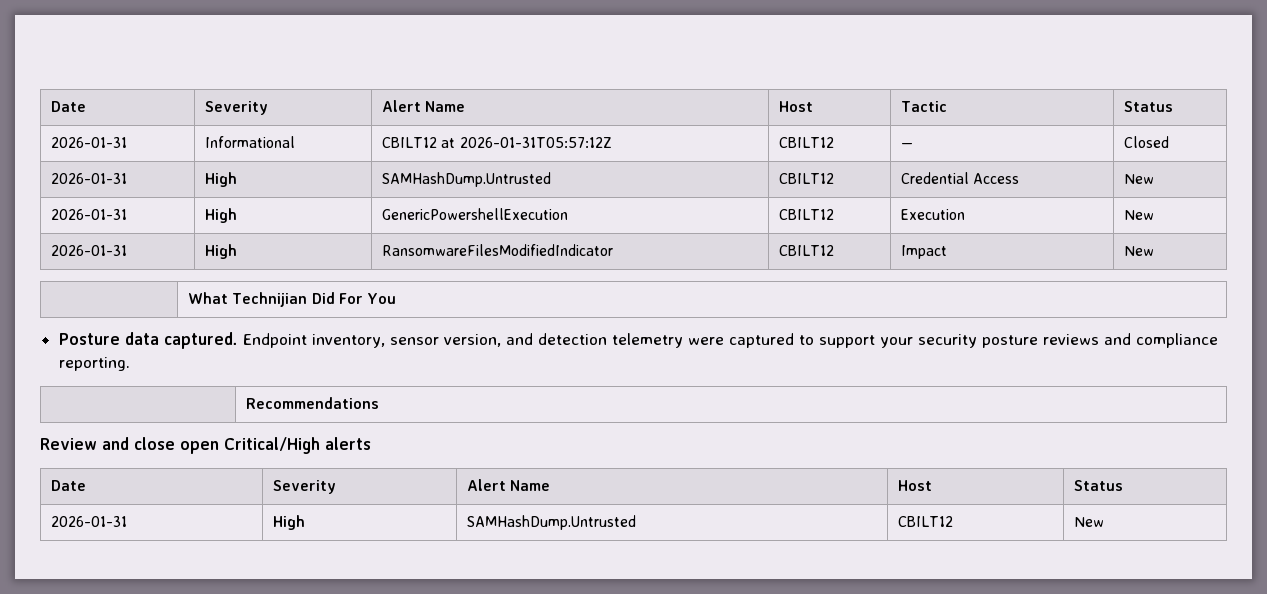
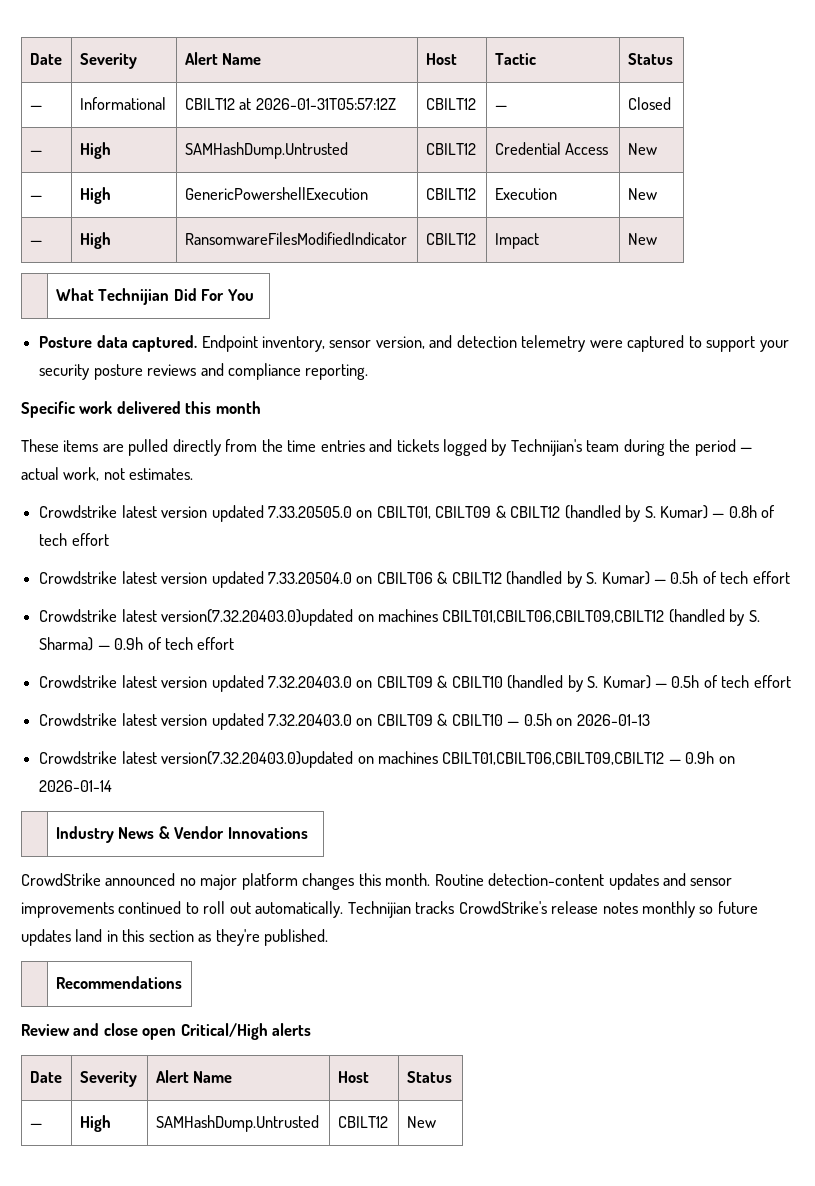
[51,137,128,148] 2026-01-31 -> [29,105,42,110] —
[51,173,128,184] 2026-01-31 -> [29,150,42,155] —
[51,209,128,220] 2026-01-31 -> [29,195,42,200] —
[51,245,128,256] 2026-01-31 -> [29,240,42,245] —
(130, 364) none -> [21,401,261,418] [21,439,753,456] [21,467,194,481] [39,505,776,522] [39,533,109,546] [39,571,790,588] [39,609,760,626] [39,637,235,651] [39,675,791,692] [39,713,650,730] [39,751,735,768] [39,780,113,792] [55,826,308,843] [21,873,733,890] [21,901,758,918] [21,929,329,946] // Specific work delivered this month // These items are pulled directly from the time entries and tickets logged by Technijian's team during the period — actual work, not estimates. // Crowdstrike latest version updated 7.33.20505.0 on CBILT01, CBILT09 & CBILT12 (handled by S. Kumar) — 0.8h of tech effort // Crowdstrike latest version updated 7.33.20504.0 on CBILT06 & CBILT12 (handled by S. Kumar) — 0.5h of tech effort // Crowdstrike latest version(7.32.20403.0)updated on machines CBILT01,CBILT06,CBILT09,CBILT12 (handled by S. Sharma) — 0.9h of tech effort // Crowdstrike latest version updated 7.32.20403.0 on CBILT09 & CBILT10 (handled by S. Kumar) — 0.5h of tech effort // Crowdstrike latest version updated 7.32.20403.0 on CBILT09 & CBILT10 — 0.5h on 2026-01-13 // Crowdstrike latest version(7.32.20403.0)updated on machines CBILT01,CBILT06,CBILT09,CBILT12 — 0.9h on 2026-01-14 // | Industry News & Vendor Innovations // CrowdStrike announced no major platform changes this month. Routine detection-content updates and sensor improvements continued to roll out automatically. Technijian tracks CrowdStrike's release notes monthly so future updates land in this section as they're published.
[51,516,128,527] 2026-01-31 -> [29,1123,42,1128] —

